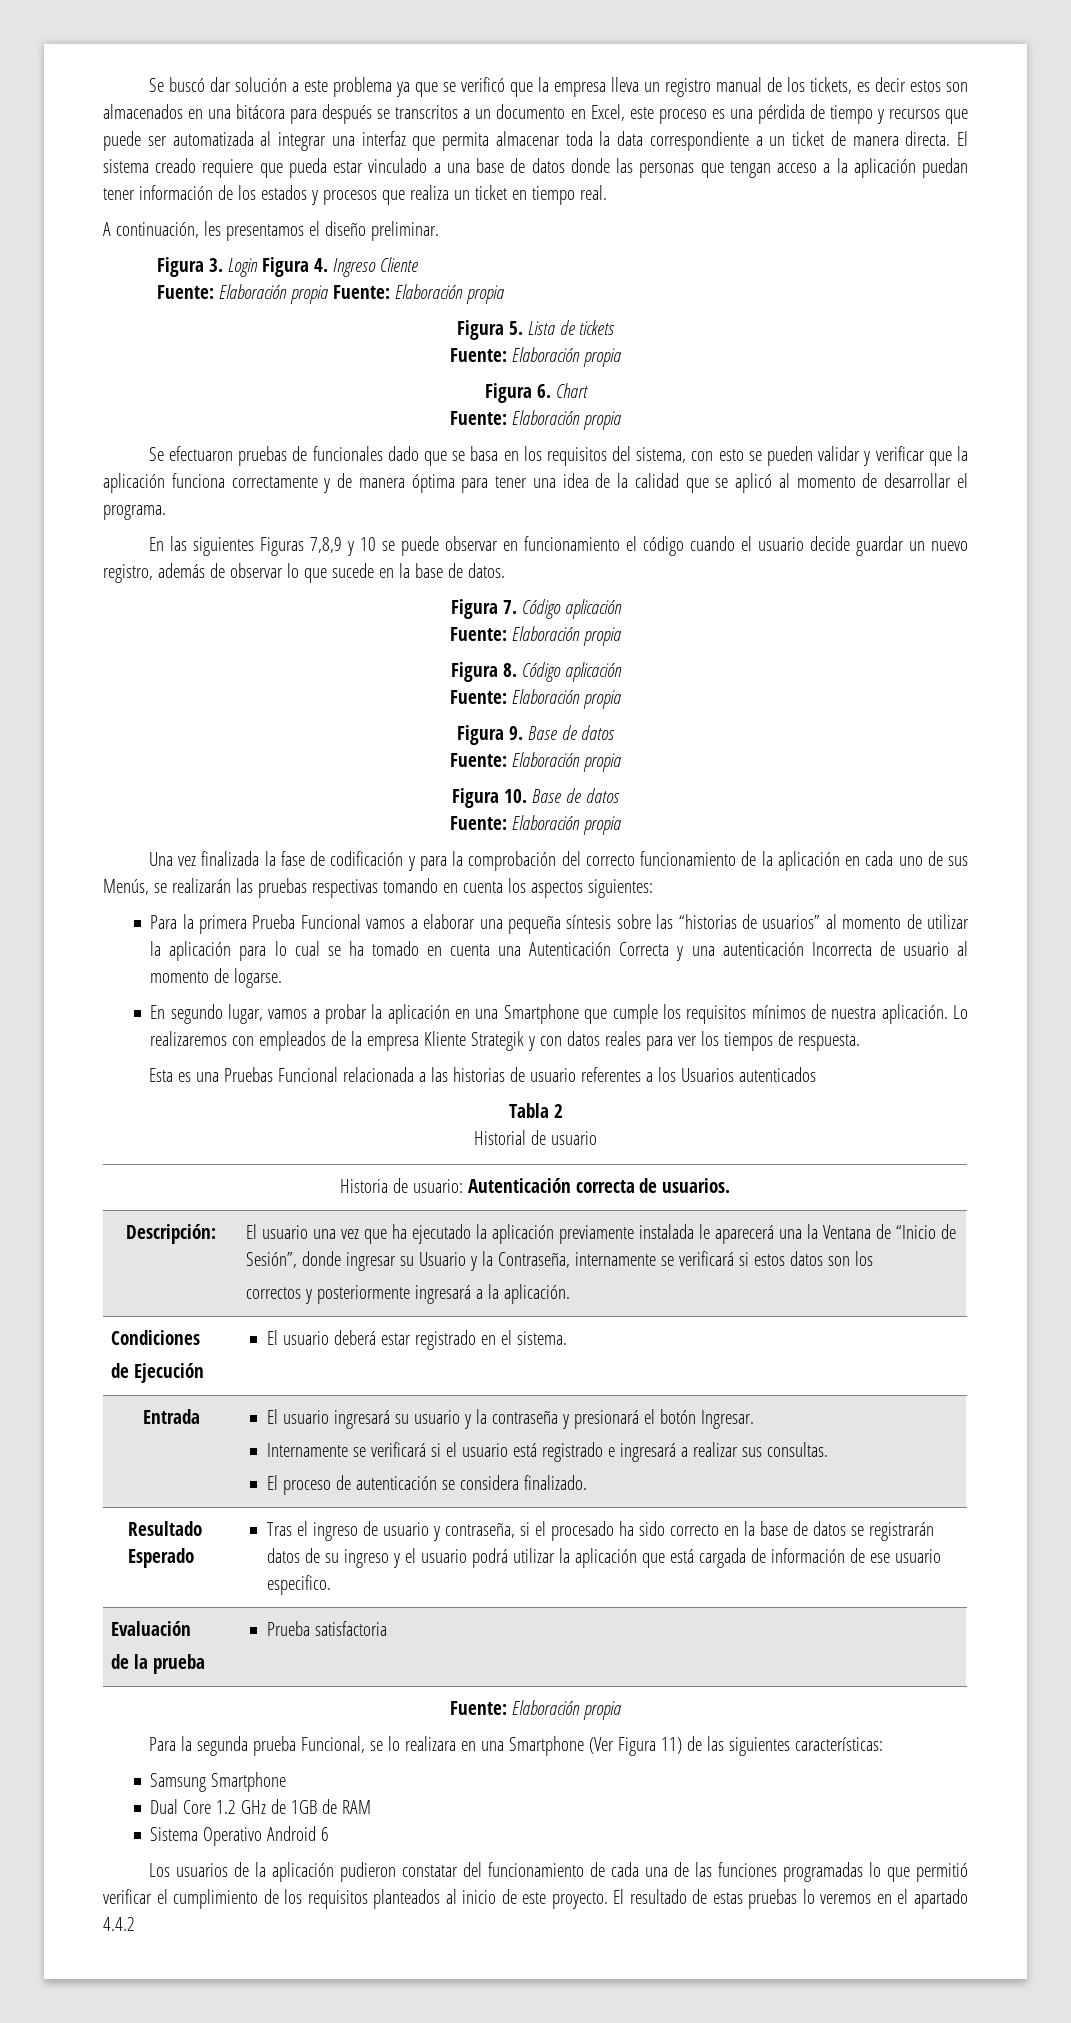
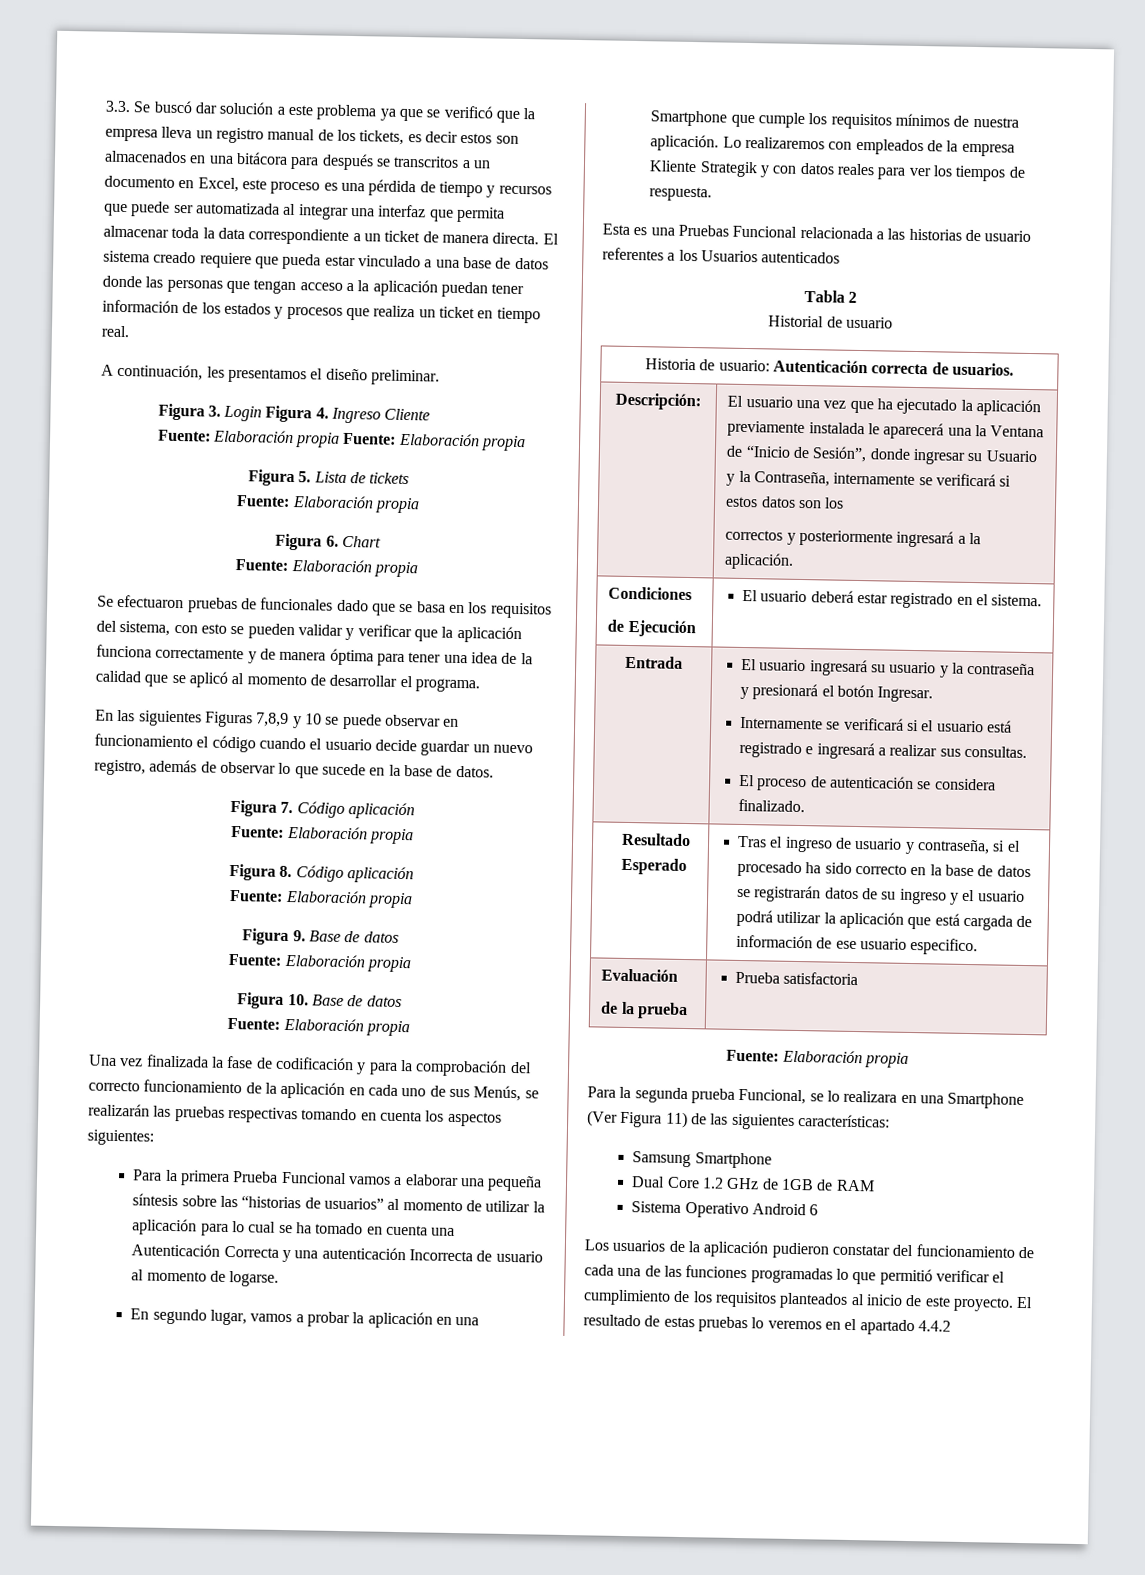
(148, 85) none -> [105,100,131,113] 3.3.

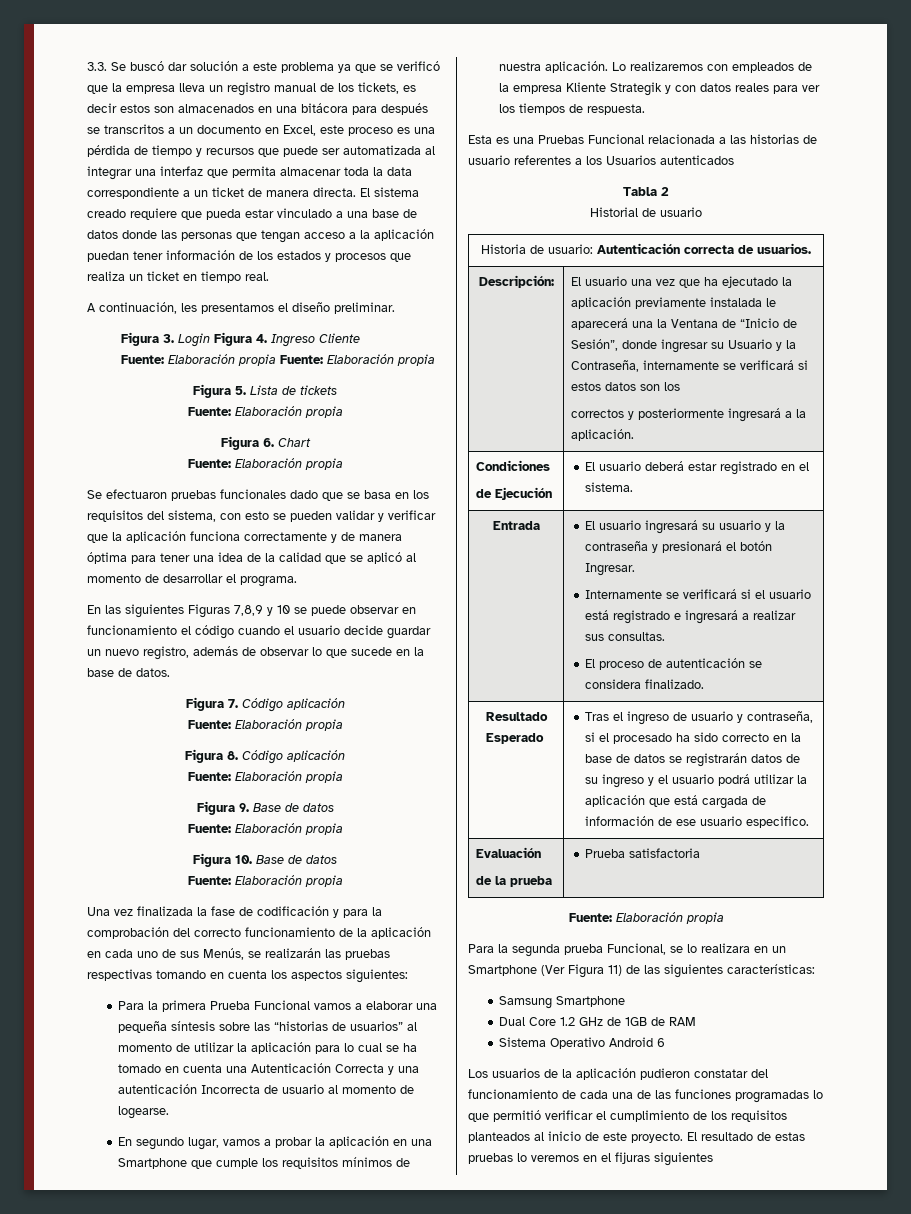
[240,598,257,610] de -> (216, 495) none
[229,1271,280,1287] logarse. -> [118,1106,170,1119] logearse.
[919,1095,944,1104] una -> [772,946,786,953] un
[859,1319,951,1336] apartado 4.4.2 -> [615,1152,713,1166] fijuras siguientes

